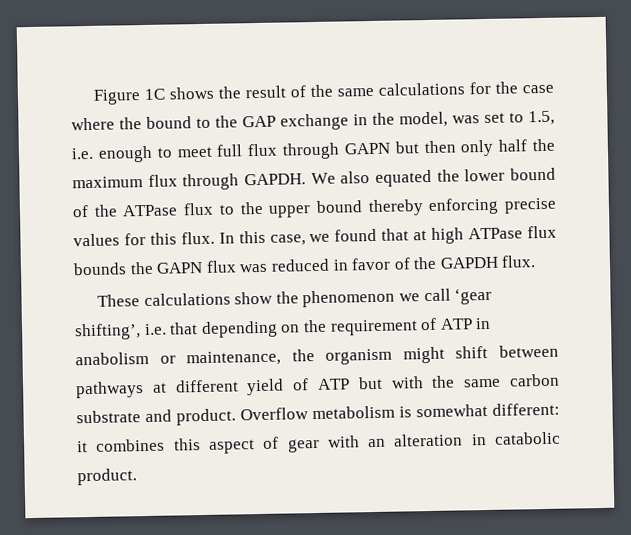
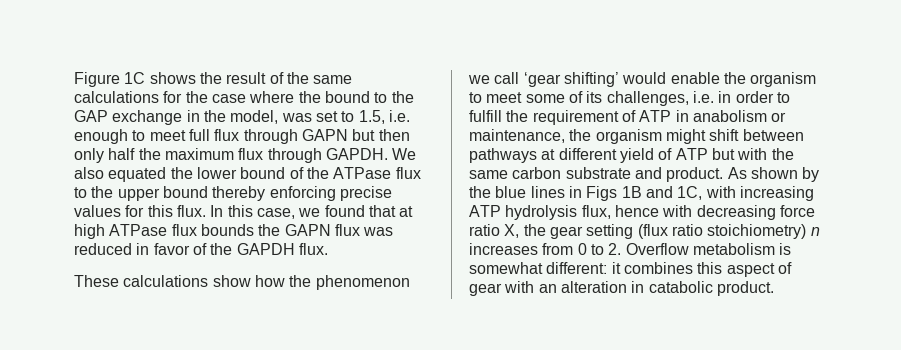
(274, 298) none -> [254,275,285,287] how
[74,320,301,341] shifting’, i.e. that depending on -> [563,72,817,87] [469,91,790,106] [469,110,502,122] shifting’ would enable the organism to meet some of its challenges, i.e. in order to fulfill
(236, 417) none -> [727,167,820,182] [469,186,814,201] [469,205,815,220] [469,224,820,239] [469,243,622,255] As shown by the blue lines in Figs 1B and 1C, with increasing ATP hydrolysis flux, hence with decreasing force ratio X, the gear setting (flux ratio stoichiometry) n increases from 0 to 2.

